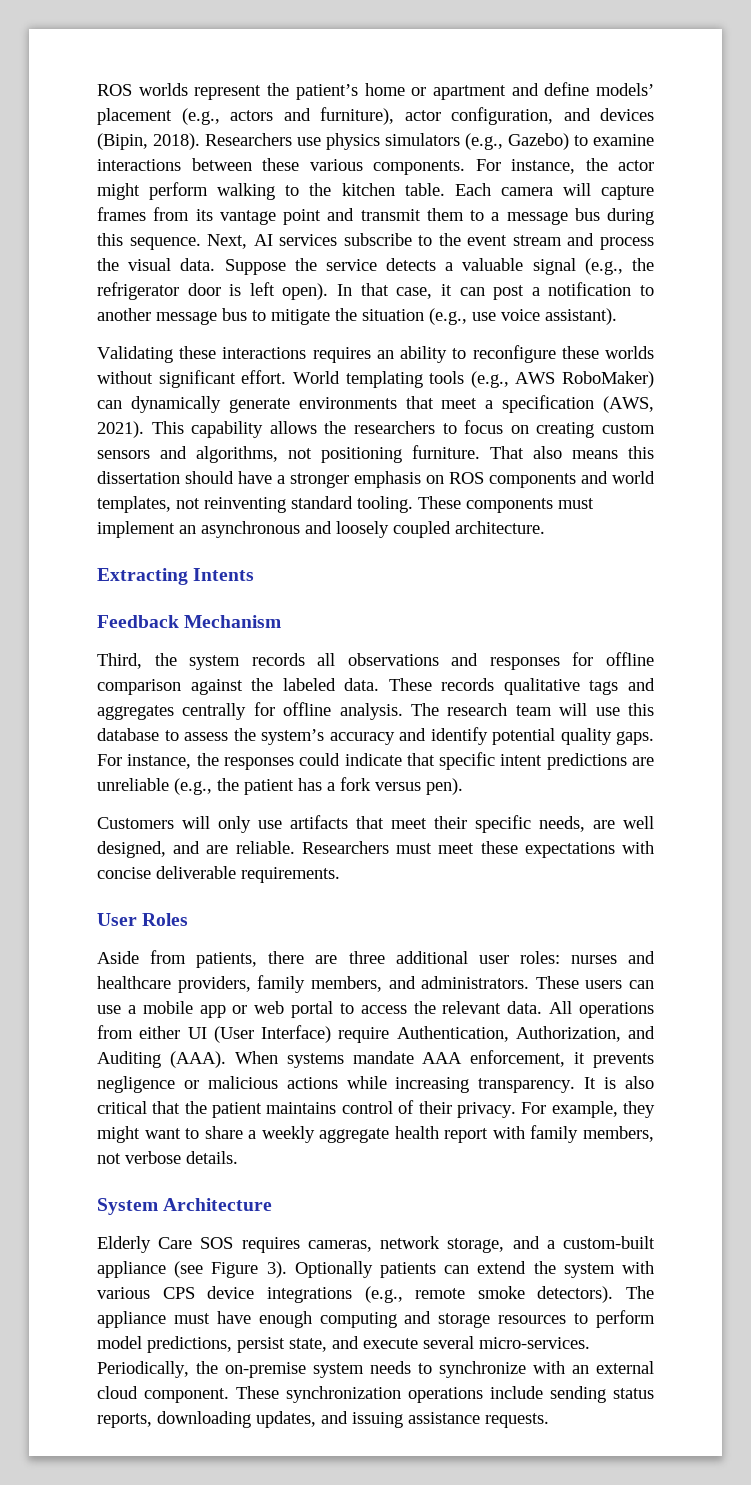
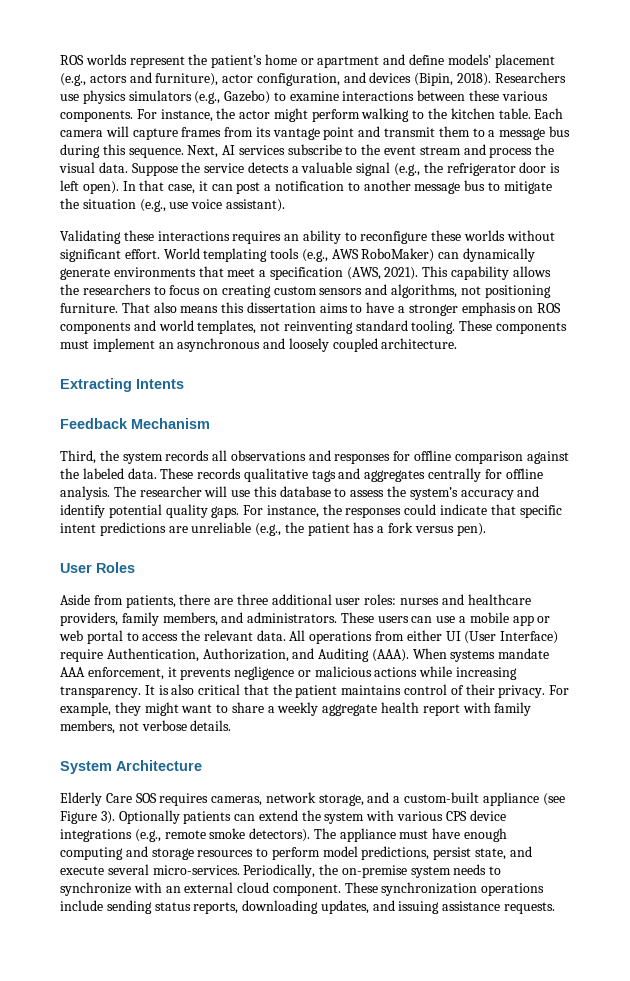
[185,471,234,484] should -> [319,303,363,313] aims to
[447,703,552,716] research team -> [139,486,202,497] researcher
[97,815,654,833] [97,841,654,858] [97,866,340,883] // Customers will only use artifacts that meet their specific needs, are well designed, and are reliable. Researchers must meet these expectations with concise deliverable requirements. -> (486, 529) none

